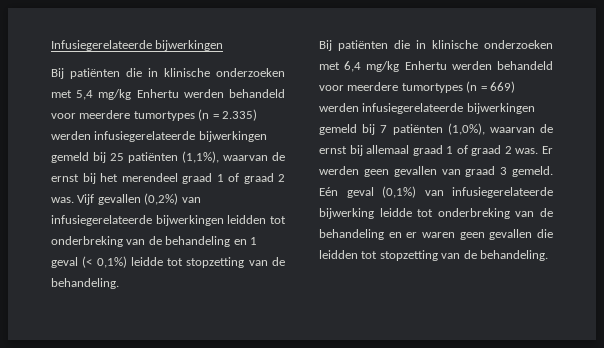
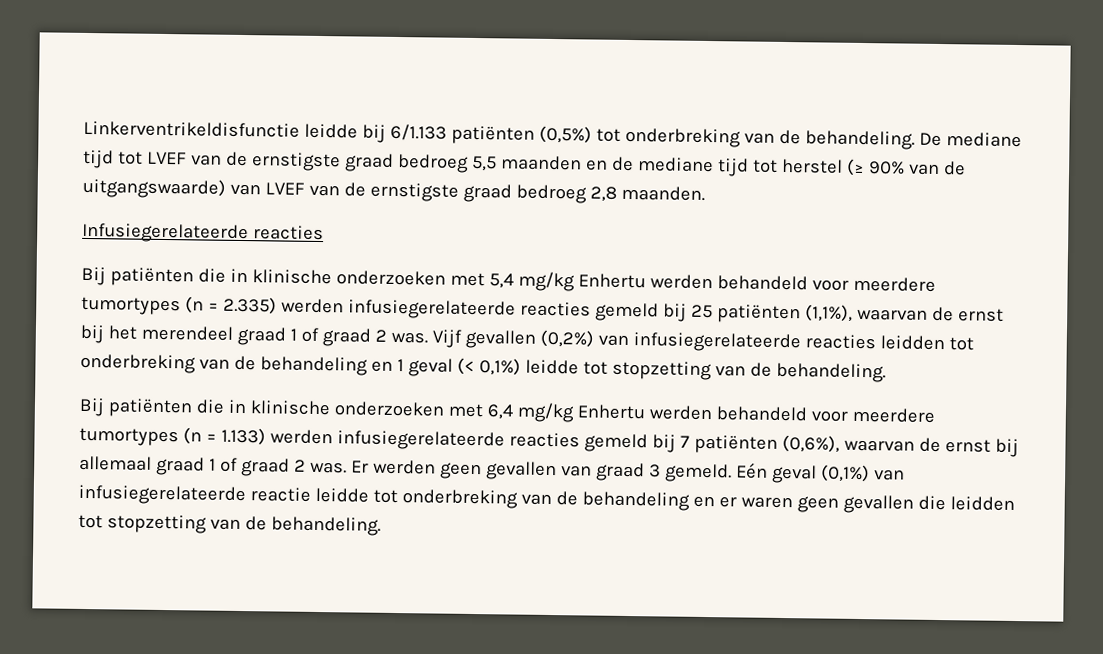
[51,40,224,51] Infusiegerelateerde bijwerkingen -> [83,120,1022,150] [83,149,966,177] [82,177,705,204] [82,222,324,244] Linkerventrikeldisfunctie leidde bij 6/1.133 patiënten (0,5%) tot onderbreking van de behandeling. De mediane tijd tot LVEF van de ernstigste graad bedroeg 5,5 maanden en de mediane tijd tot herstel (≥ 90% van de uitgangswaarde) van LVEF van de ernstigste graad bedroeg 2,8 maanden. // Infusiegerelateerde reacties
[198,131,267,142] bijwerkingen -> [519,301,591,317] reacties
[155,215,224,226] bijwerkingen -> [804,334,876,350] reacties
[489,81,515,93] [319,103,535,114] 669) werden infusiegerelateerde bijwerkingen -> [220,427,580,451] 1.133) werden infusiegerelateerde reacties
[447,123,485,135] (1,0%), -> [781,434,840,453] (0,6%),
[319,208,374,219] bijwerking -> [249,487,311,502] reactie

